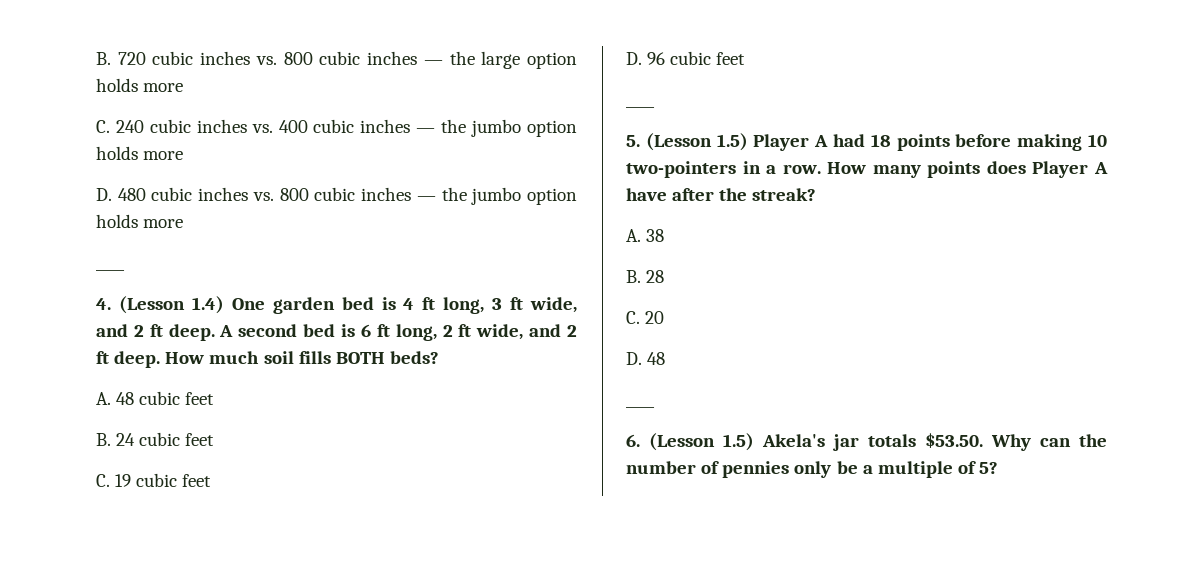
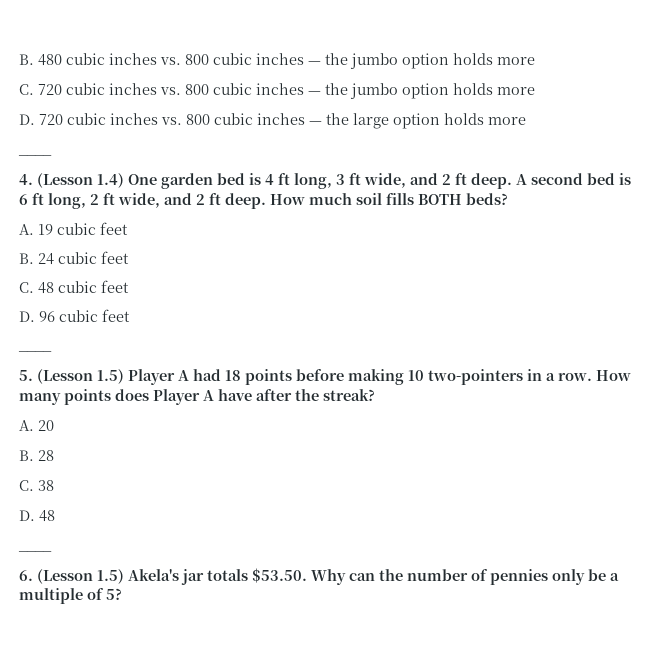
[96,52,111,65] B. -> [19,53,535,69] [19,83,535,99] [19,114,35,125] B. 480 cubic inches vs. 800 cubic inches — the jumbo option holds more // C. 720 cubic inches vs. 800 cubic inches — the jumbo option holds more // D.
[96,119,578,137] [96,146,184,160] [96,187,578,205] [96,214,184,228] // C. 240 cubic inches vs. 400 cubic inches — the jumbo option holds more // D. 480 cubic inches vs. 800 cubic inches — the jumbo option holds more -> (526, 121) none
[116,392,135,405] 48 -> [38,224,53,235] 19
[115,474,132,487] 19 -> [38,282,54,294] 48
[646,229,665,242] 38 -> [38,420,54,431] 20
[645,311,665,324] 20 -> [38,480,54,491] 38

